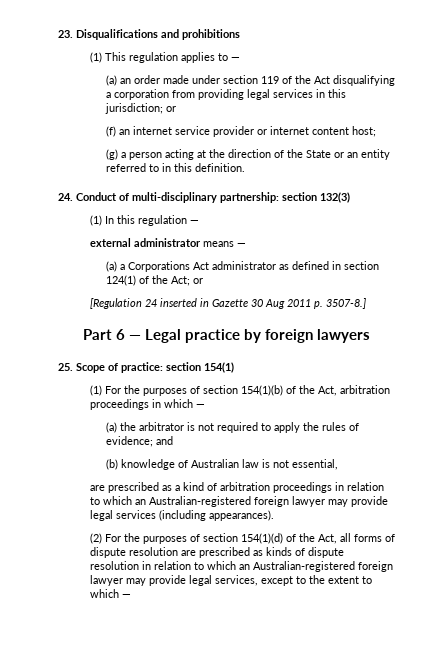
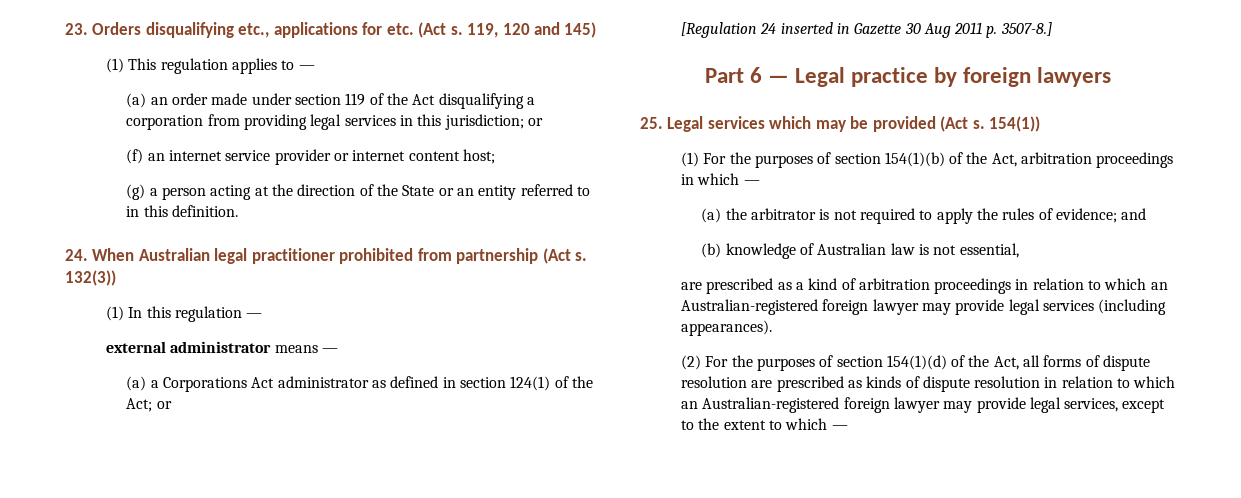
[76,29,240,40] Disqualifications and prohibitions -> [92,22,597,38] Orders disqualifying etc., applications for etc. (Act s. 119, 120 and 145)
[76,192,350,203] Conduct of multi-disciplinary partnership: section 132(3) -> [92,248,588,264] [65,270,116,286] When Australian legal practitioner prohibited from partnership (Act s. 132(3))
[76,362,234,373] Scope of practice: section 154(1) -> [667,116,1041,132] Legal services which may be provided (Act s. 154(1))

